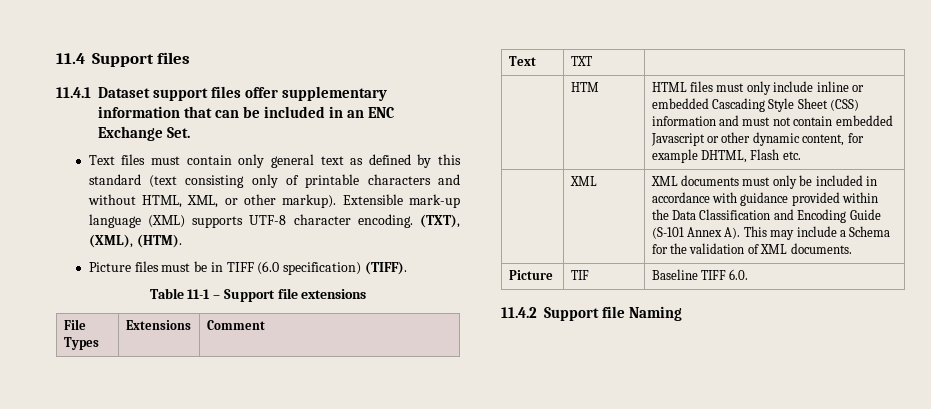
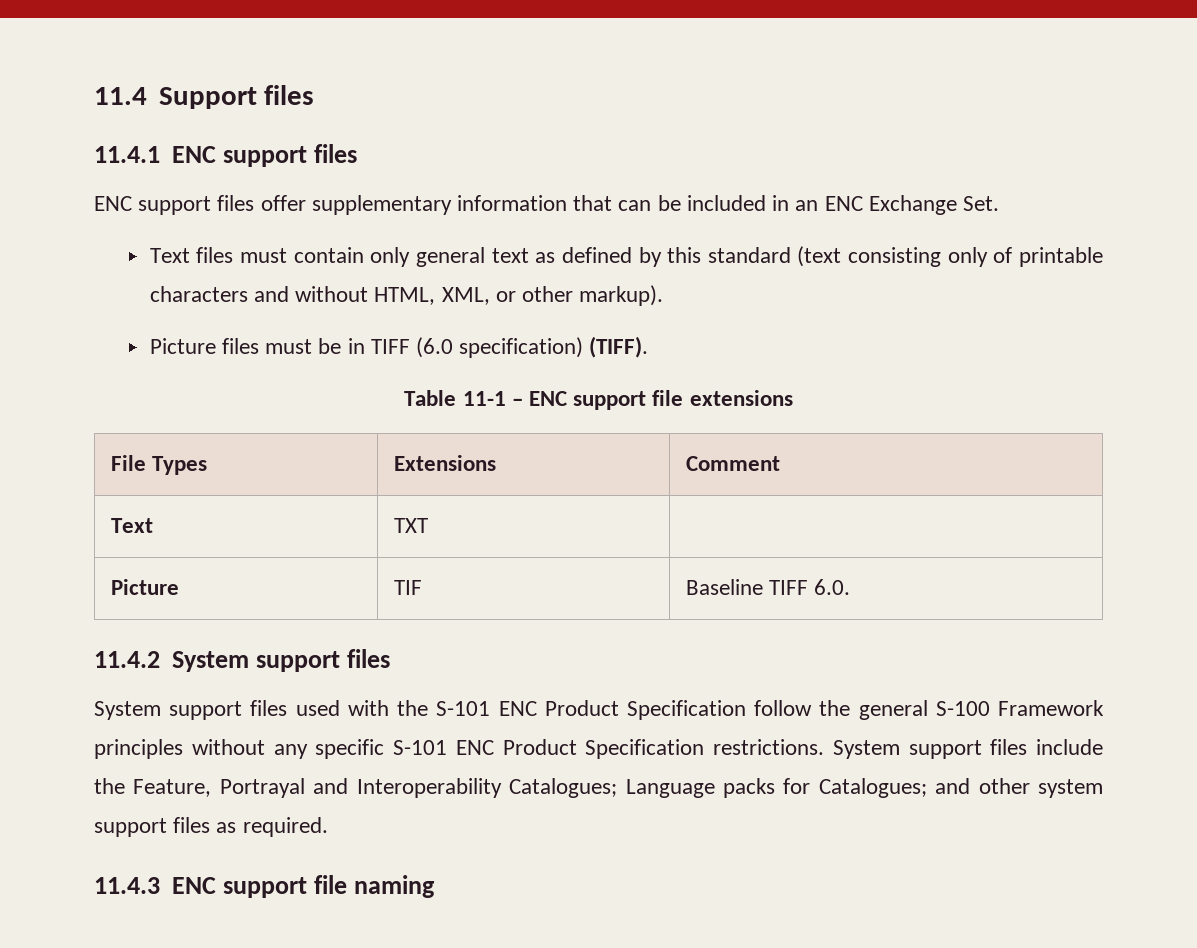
[98,87,150,98] Dataset -> [171,144,357,167] [94,196,132,211] ENC support files // ENC
[342,194,460,208] [88,214,460,228] [88,234,182,248] Extensible mark-up language (XML) supports UTF-8 character encoding. (TXT), (XML), (HTM). -> (664, 295) none
[223,289,275,302] Support -> [529,391,647,410] ENC support
[570,82,599,92] [651,81,864,95] [651,98,860,112] [651,115,893,126] [650,132,864,146] [651,149,801,163] [569,176,597,186] [650,175,877,189] [651,192,879,206] [651,209,881,223] [651,226,891,240] [651,243,852,254] // | HTM | HTML files must only include inline or embedded Cascading Style Sheet (CSS) information and must not contain embedded Javascript or other dynamic content, for example DHTML, Flash etc. // | XML | XML documents must only be included in accordance with guidance provided within the Data Classification and Encoding Guide (S-101 Annex A). This may include a Schema for the validation of XML documents. -> (429, 525) none
[544,306,683,321] Support file Naming -> [171,649,390,672] [94,700,1104,720] [94,739,1103,759] [94,778,1103,798] [94,817,328,837] [94,875,435,898] System support files // System support files used with the S-101 ENC Product Specification follow the general S-100 Framework principles without any specific S-101 ENC Product Specification restrictions. System support files include the Feature, Portrayal and Interoperability Catalogues; Language packs for Catalogues; and other system support files as required. // 11.4.3 ENC support file naming

